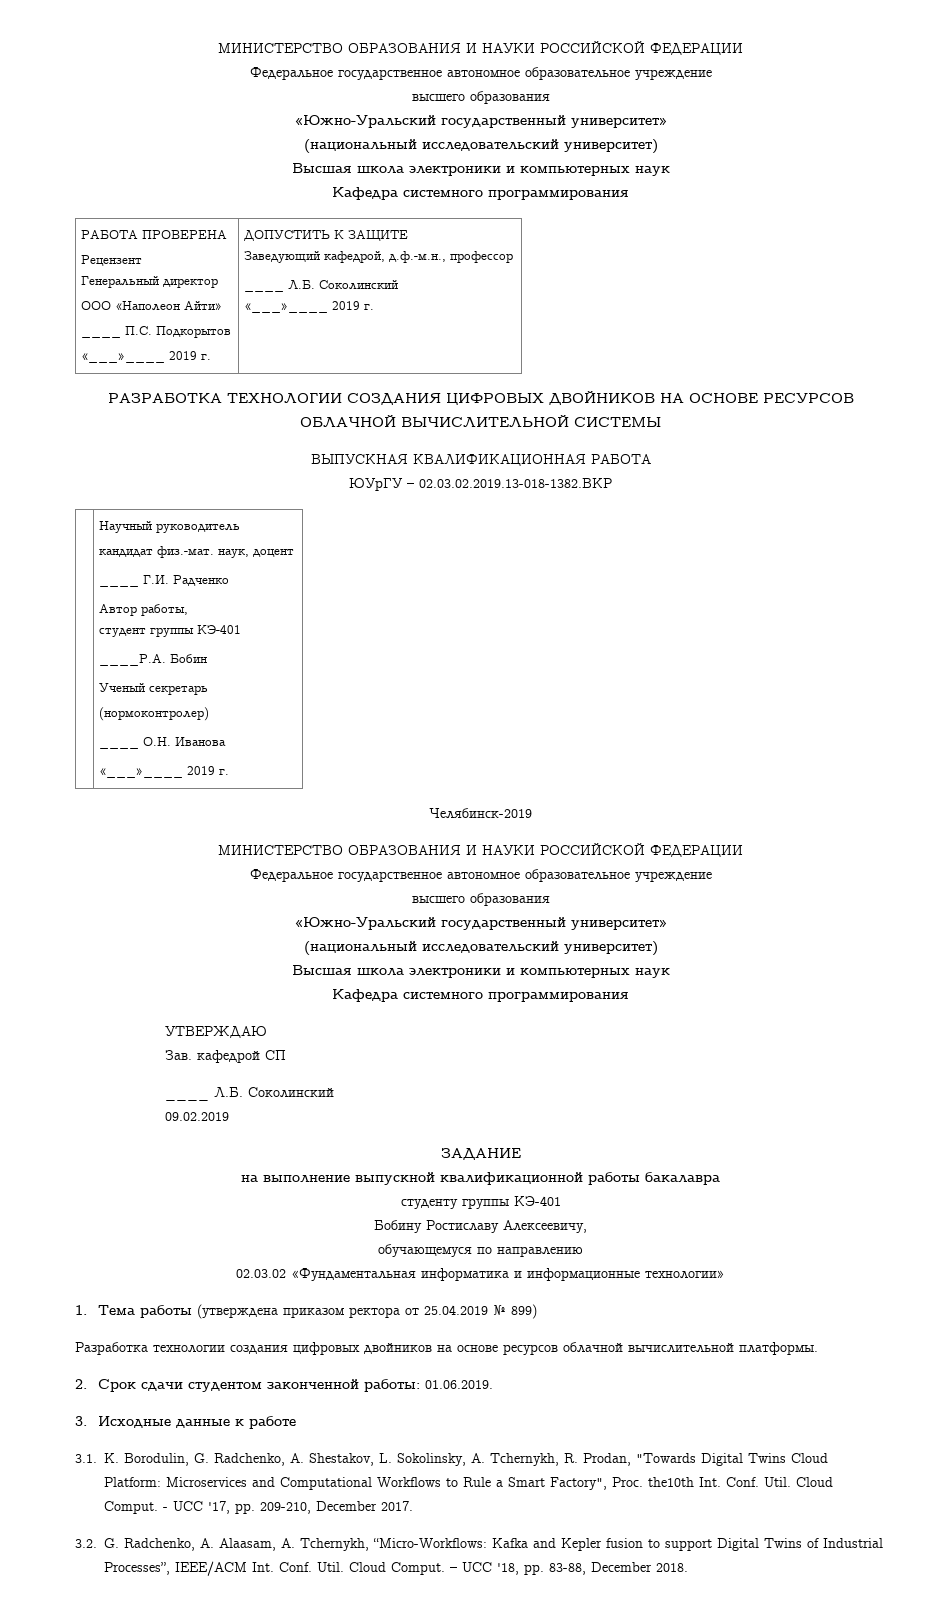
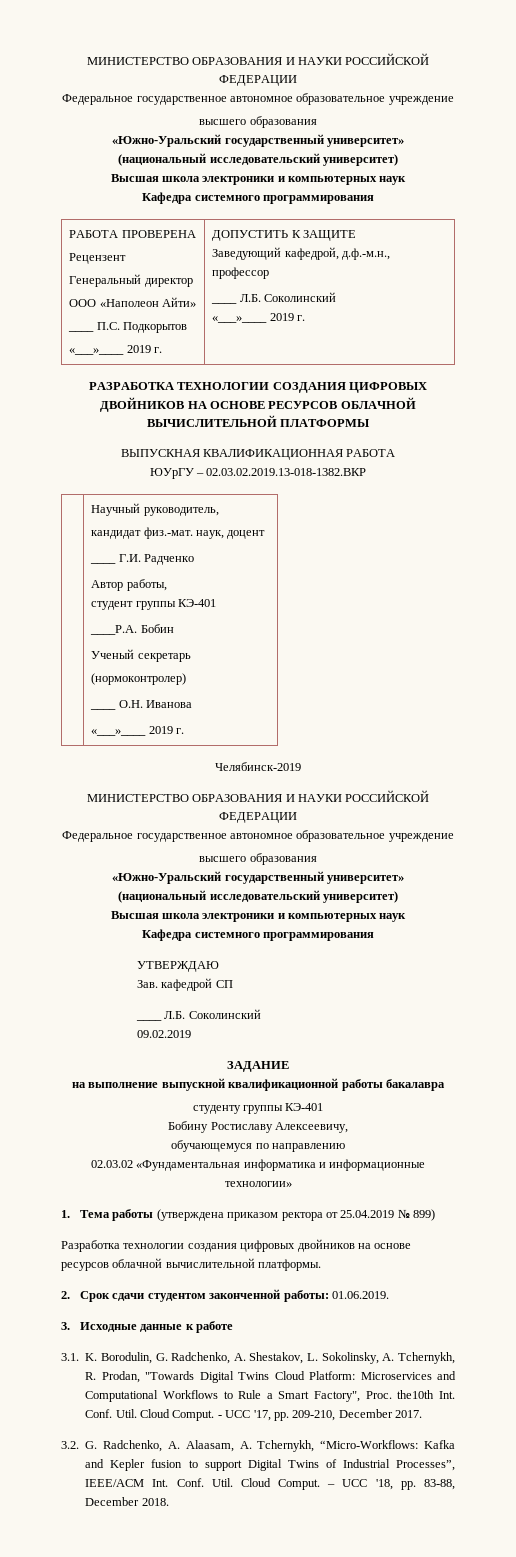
[574,417,661,427] СИСТЕМЫ -> [280,419,371,427] ПЛАТФОРМЫ
[155,523,240,533] руководитель -> [143,507,219,516] руководитель,

